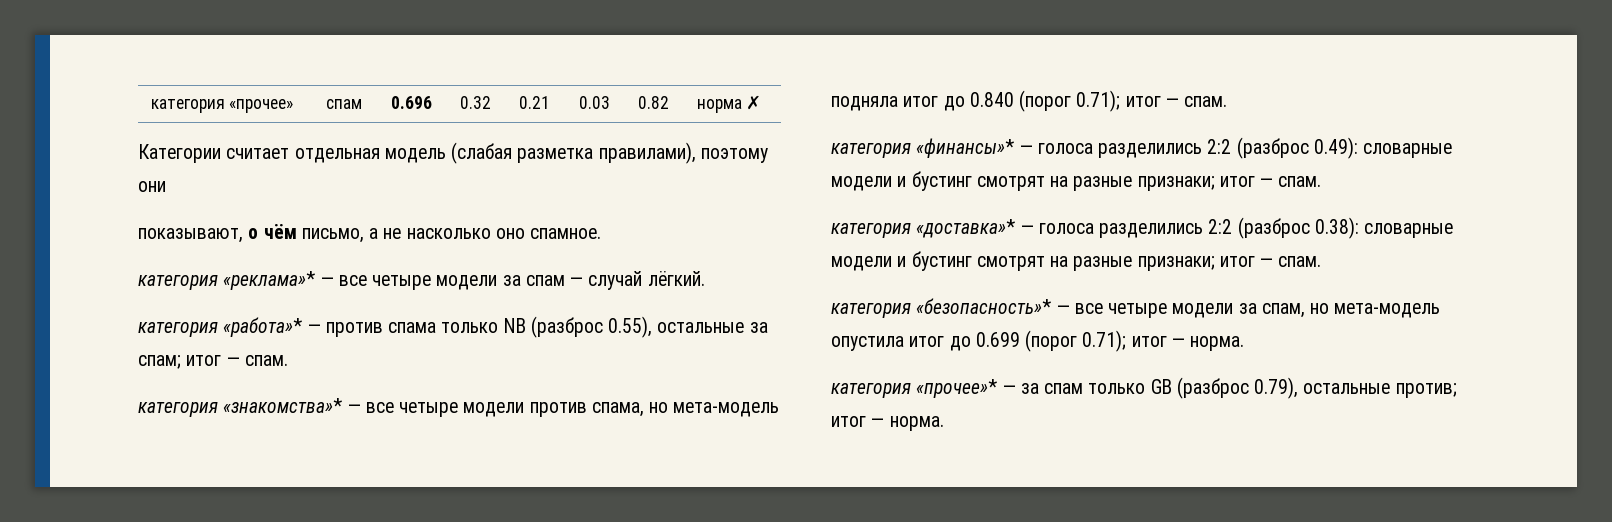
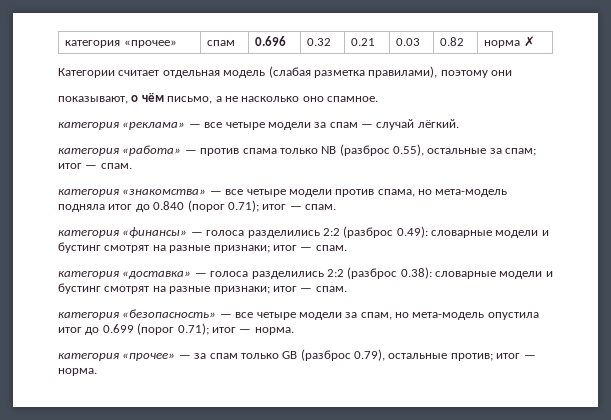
[223,271,316,290] «реклама»* -> [122,122,186,130] «реклама»
[223,317,303,337] «работа»* -> [122,145,182,156] «работа»
[223,398,343,413] «знакомства»* -> [122,189,207,195] «знакомства»
[916,138,1015,158] «финансы»* -> [122,227,188,238] «финансы»
[916,219,1016,238] «доставка»* -> [122,271,192,279] «доставка»
[916,298,1052,314] «безопасность»* -> [122,309,217,318] «безопасность»
[916,379,998,398] «прочее»* -> [122,353,176,361] «прочее»

